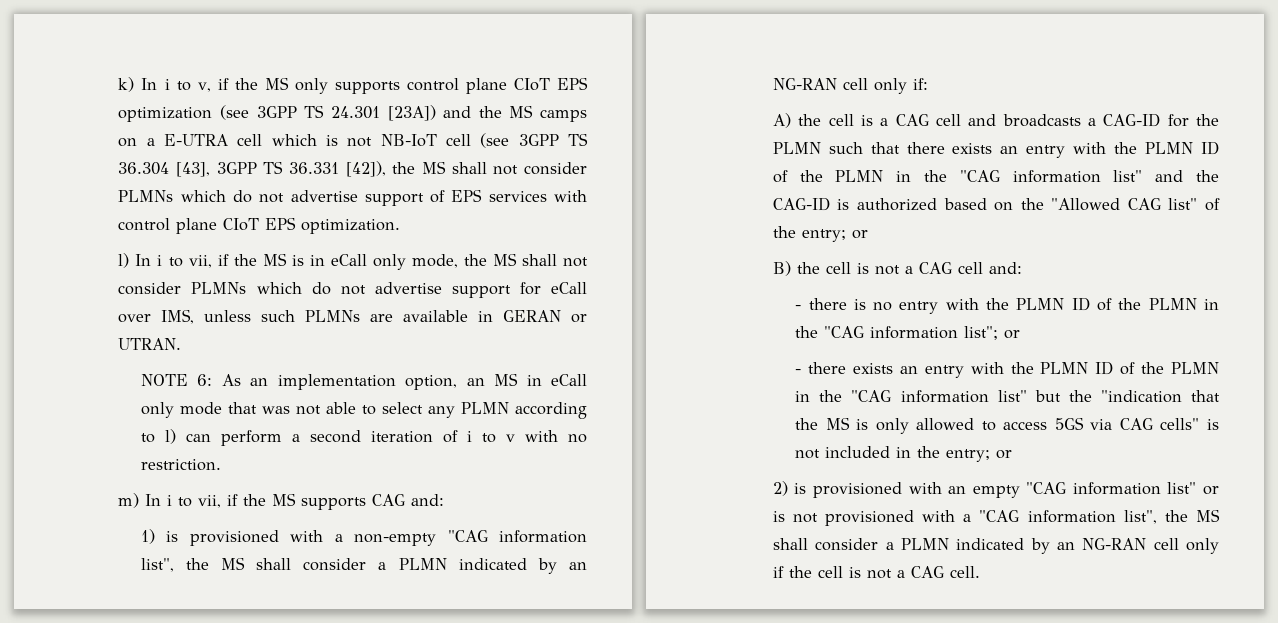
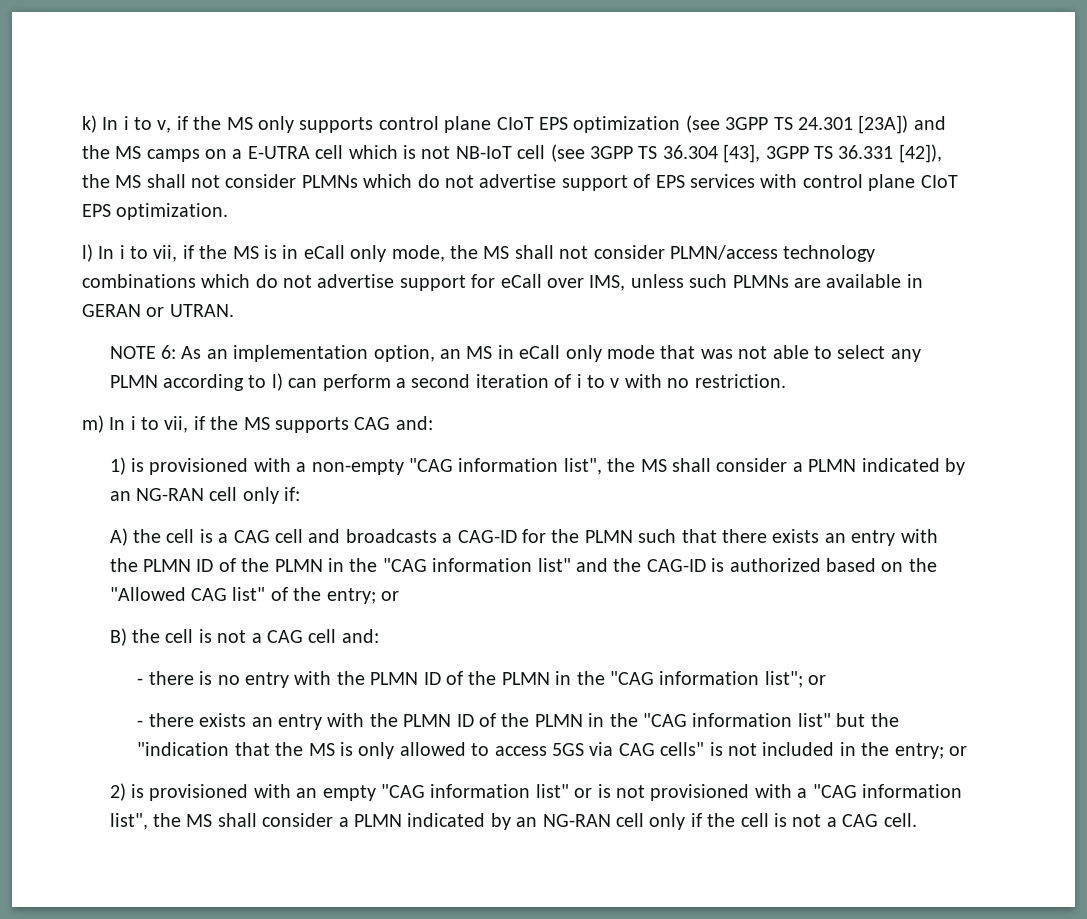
[191,282,247,294] PLMNs -> [670,245,876,262] [81,274,196,288] PLMN/access technology combinations

